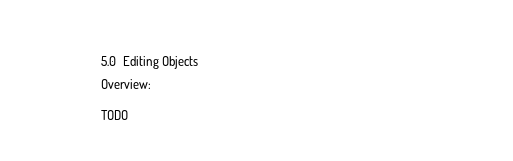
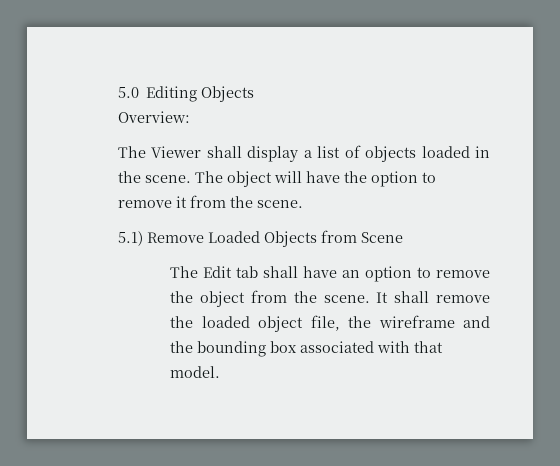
[101,110,129,120] TODO -> [117,145,491,162] [117,171,436,187] [117,195,303,208] [117,230,403,247] [170,266,490,282] [170,290,490,307] [170,315,490,332] [170,341,444,357] [170,366,221,378] The Viewer shall display a list of objects loaded in the scene. The object will have the option to remove it from the scene. // 5.1) Remove Loaded Objects from Scene // The Edit tab shall have an option to remove the object from the scene. It shall remove the loaded object file, the wireframe and the bounding box associated with that model.

